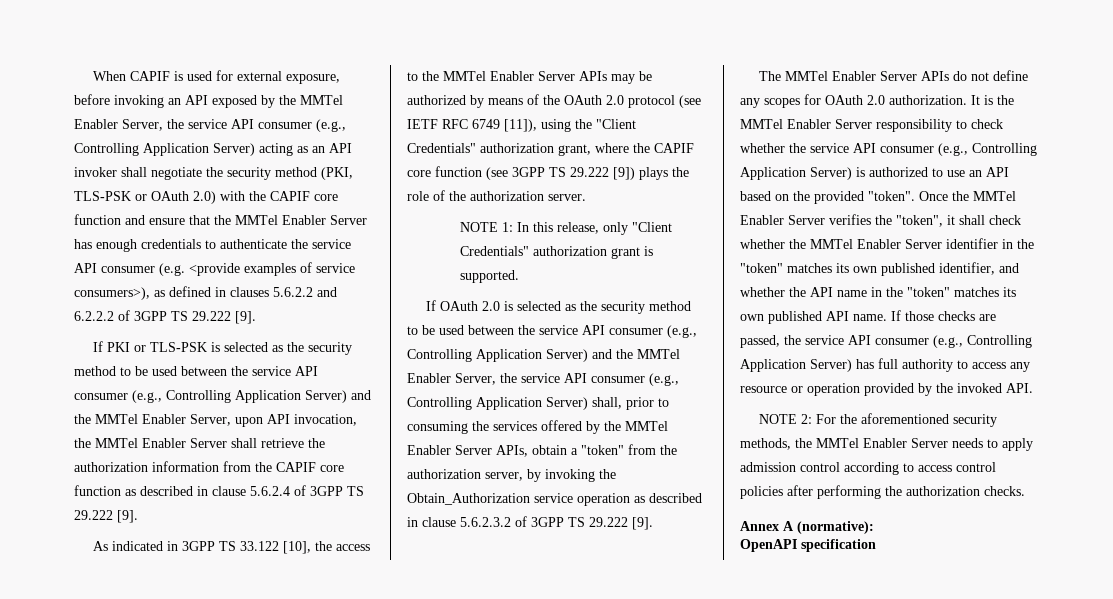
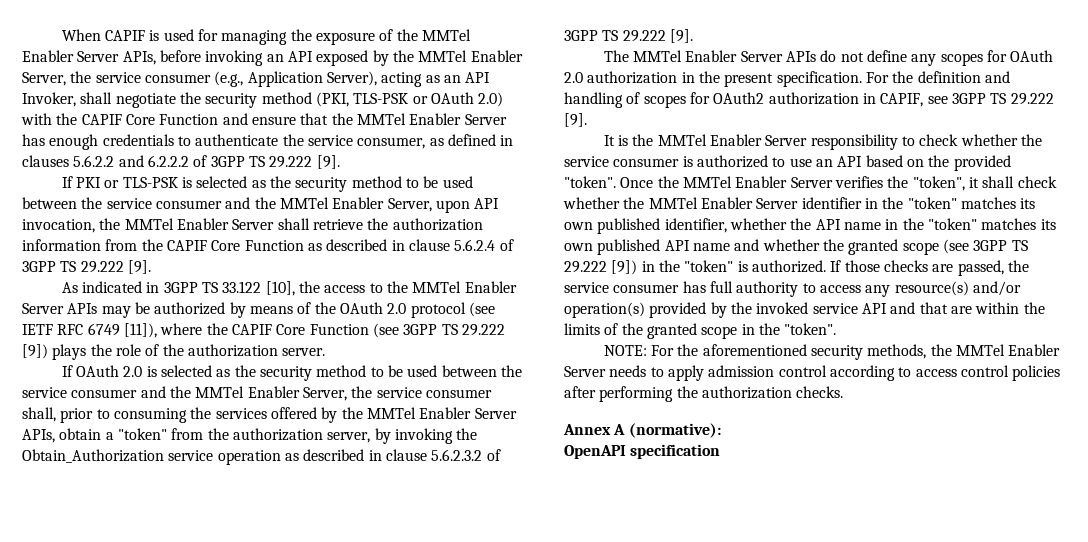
[237,71,341,84] external exposure, -> [221,29,471,45] [22,50,156,65] managing the exposure of the MMTel Enabler Server APIs,
[231,119,346,132] [74,143,255,156] API consumer (e.g., Controlling Application Server) -> [144,71,377,87] consumer (e.g., Application Server),
[74,167,117,177] invoker -> [22,92,76,107] Invoker,
[314,194,338,201] [74,214,121,225] core function -> [125,114,219,125] Core Function
[74,262,355,276] [74,287,150,300] API consumer (e.g. <provide examples of service consumers>), -> [357,137,426,149] consumer,
[295,366,318,376] [74,390,347,403] API consumer (e.g., Controlling Application Server) -> [155,200,222,209] consumer
[320,465,344,472] [74,485,121,496] core function -> [211,240,304,251] Core Function
[541,119,636,132] [407,143,591,156] using the "Client Credentials" authorization grant, -> (157, 330) none
[407,166,482,177] core function -> [276,324,369,335] Core Function
[459,222,672,235] [459,246,653,259] [459,270,519,283] // NOTE 1: In this release, only "Client Credentials" authorization grant is supported. -> (326, 352) none
[582,325,697,338] [407,349,588,362] API consumer (e.g., Controlling Application Server) -> [71,389,138,398] consumer
[564,373,679,386] [407,397,588,410] API consumer (e.g., Controlling Application Server) -> [425,389,492,398] consumer
[889,95,967,105] authorization. -> [587,71,1010,87] [564,92,1054,108] [564,113,587,127] authorization in the present specification. For the definition and handling of scopes for OAuth2 authorization in CAPIF, see 3GPP TS 29.222 [9]. //
[853,143,1037,156] [740,167,852,180] API consumer (e.g., Controlling Application Server) -> [613,158,680,167] consumer
[999,263,1019,273] and -> (727, 225) none
[853,314,887,321] name. -> [692,239,1028,255] [564,260,826,275] name and whether the granted scope (see 3GPP TS 29.222 [9]) in the "token" is authorized.
[848,335,1032,348] [740,359,852,372] API consumer (e.g., Controlling Application Server) -> [613,284,680,293] consumer
[740,383,860,396] resource or operation -> [894,281,1021,296] [564,302,645,318] resource(s) and/or operation(s)
[1006,383,1033,393] [759,414,813,424] API. // NOTE 2: -> [812,302,1045,314] [564,323,837,339] [603,345,647,356] service API and that are within the limits of the granted scope in the "token". // NOTE:

